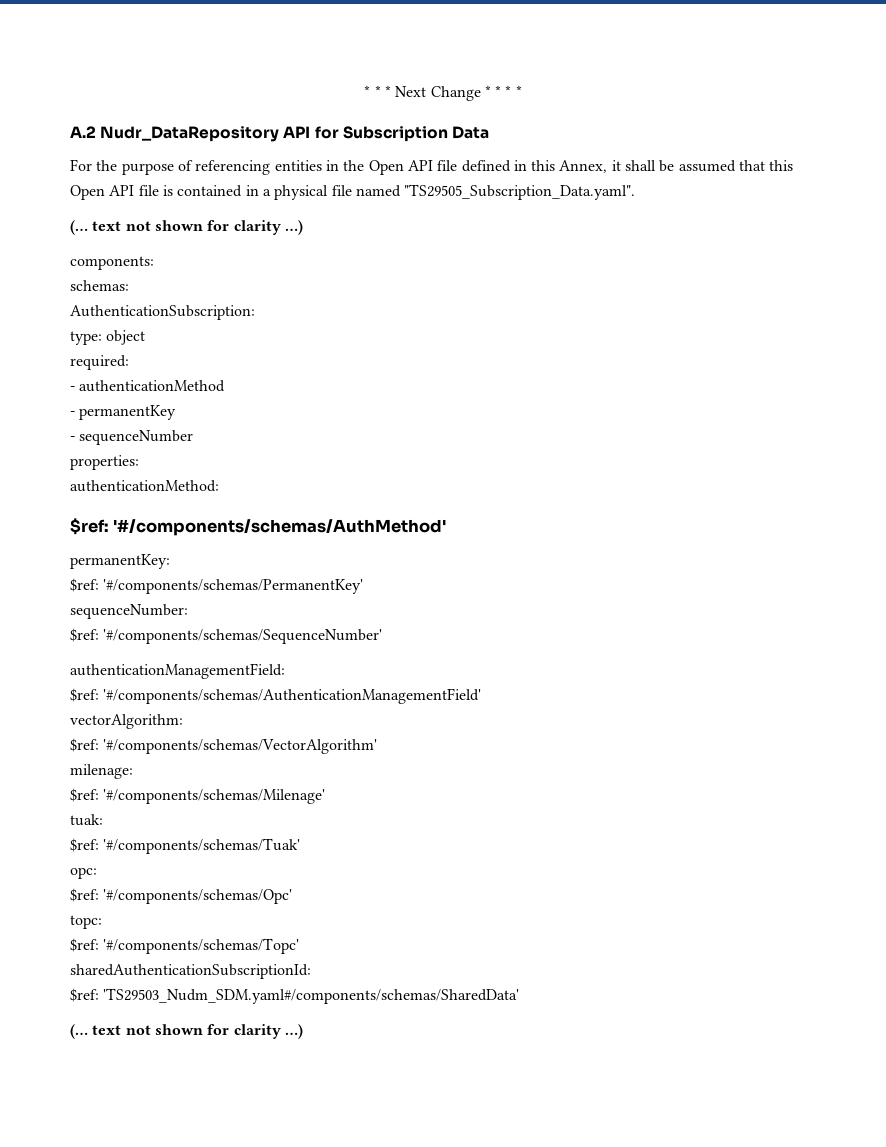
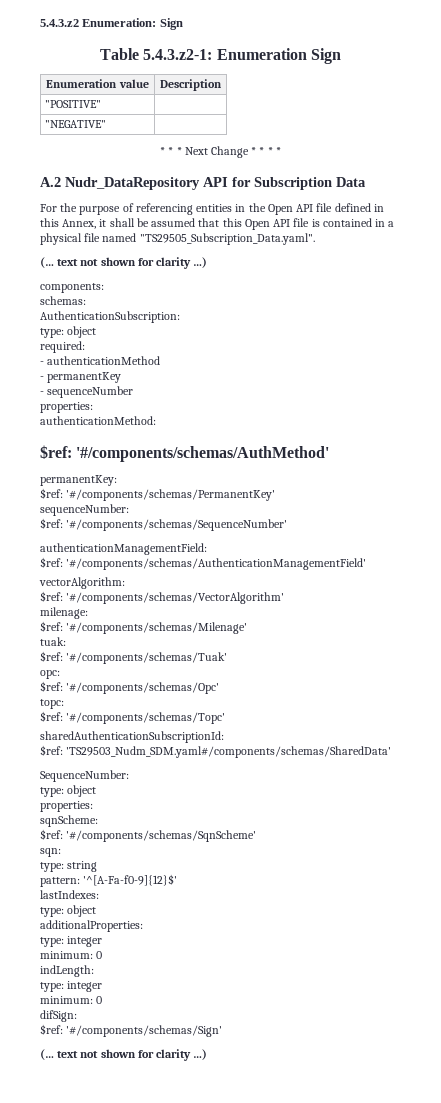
(364, 91) none -> [40,18,183,30] [100,48,341,64] [46,79,149,88] [160,79,222,91] [45,100,102,108] [45,120,107,128] 5.4.3.z2 Enumeration: Sign // Table 5.4.3.z2-1: Enumeration Sign // Enumeration value | Description // "POSITIVE" | // "NEGATIVE" | //
(520, 996) none -> [40,770,129,782] [40,785,97,797] [40,801,93,812] [40,815,98,827] [40,829,257,842] [40,848,61,857] [40,861,98,872] [40,874,178,887] [40,890,99,899] [40,905,97,917] [40,920,143,932] [40,936,103,947] [40,951,103,959] [40,965,94,977] [40,981,103,992] [40,996,103,1004] [40,1010,77,1022] [40,1024,223,1037] // SequenceNumber: // type: object // properties: // sqnScheme: // $ref: '#/components/schemas/SqnScheme' // sqn: // type: string // pattern: '^[A-Fa-f0-9]{12}$' // lastIndexes: // type: object // additionalProperties: // type: integer // minimum: 0 // indLength: // type: integer // minimum: 0 // difSign: // $ref: '#/components/schemas/Sign'

